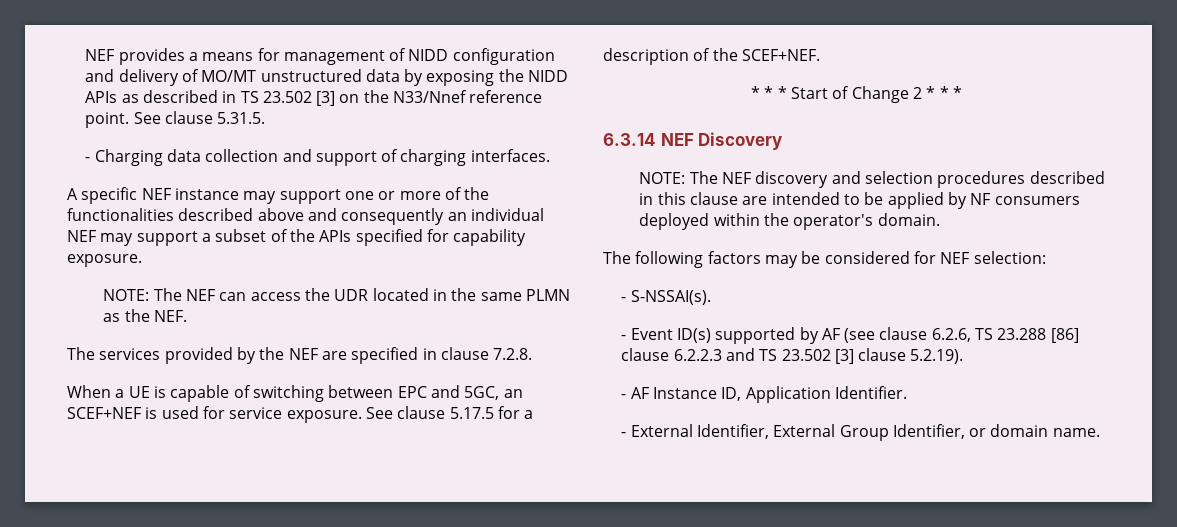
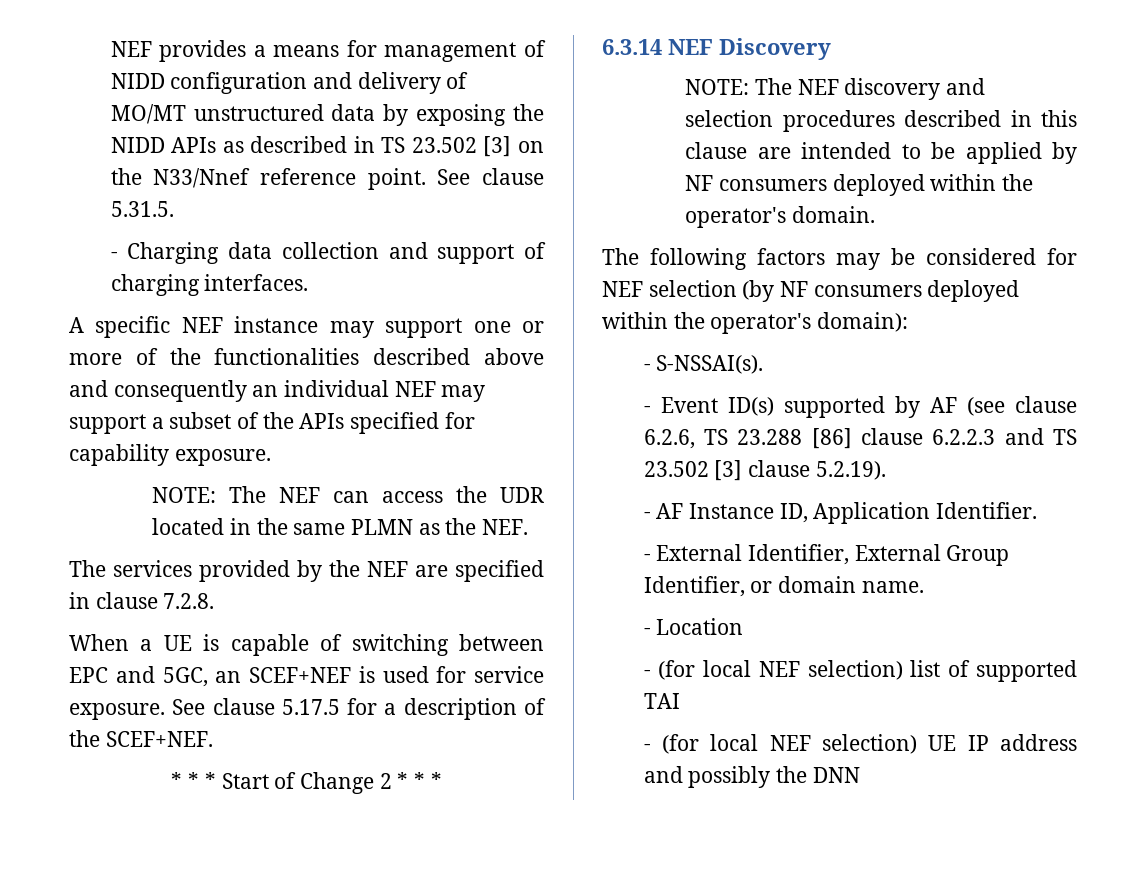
[973,251,1046,264] selection: -> [648,280,1020,302] [602,312,909,334] selection (by NF consumers deployed within the operator's domain):
(1100, 432) none -> [643,618,744,635] [643,660,1077,682] [643,693,680,709] [643,734,1077,754] [643,766,860,788] // - Location // - (for local NEF selection) list of supported TAI // - (for local NEF selection) UE IP address and possibly the DNN

